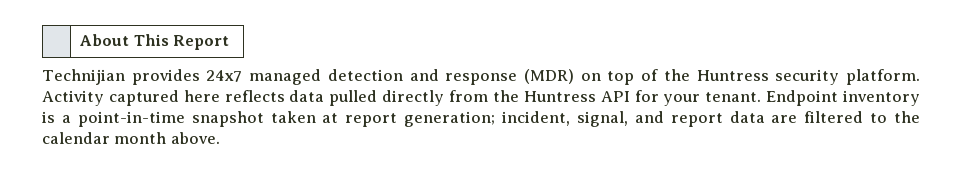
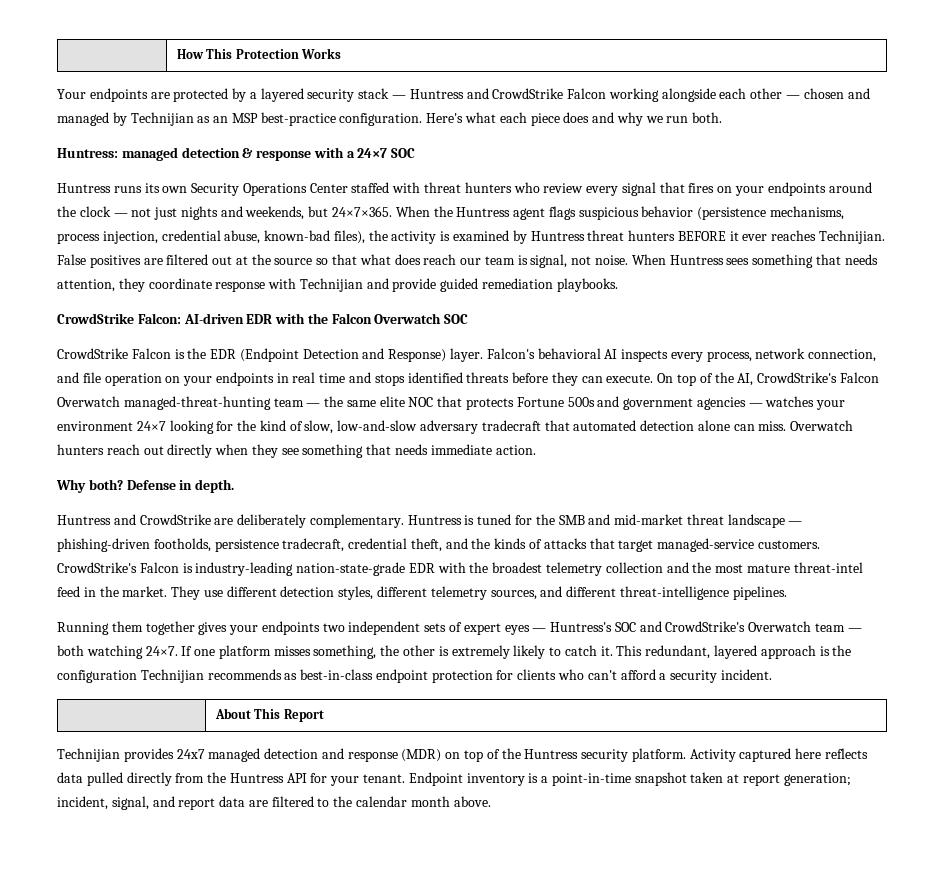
(80, 40) none -> [176,48,342,59] [57,88,870,102] [57,112,723,126] [57,147,416,161] [57,182,872,196] [57,206,845,220] [57,230,886,244] [57,254,878,268] [57,278,618,292] [57,313,469,324] [57,348,877,362] [57,372,879,386] [57,396,846,410] [57,420,854,434] [57,444,536,458] [56,479,235,493] [57,514,803,528] [57,538,820,552] [57,562,863,576] [57,586,787,600] [57,621,862,635] [57,645,852,659] [57,669,772,683] | How This Protection Works // Your endpoints are protected by a layered security stack — Huntress and CrowdStrike Falcon working alongside each other — chosen and managed by Technijian as an MSP best-practice configuration. Here's what each piece does and why we run both. // Huntress: managed detection & response with a 24×7 SOC // Huntress runs its own Security Operations Center staffed with threat hunters who review every signal that fires on your endpoints around the clock — not just nights and weekends, but 24×7×365. When the Huntress agent flags suspicious behavior (persistence mechanisms, process injection, credential abuse, known-bad files), the activity is examined by Huntress threat hunters BEFORE it ever reaches Technijian. False positives are filtered out at the source so that what does reach our team is signal, not noise. When Huntress sees something that needs attention, they coordinate response with Technijian and provide guided remediation playbooks. // CrowdStrike Falcon: AI-driven EDR with the Falcon Overwatch SOC // CrowdStrike Falcon is the EDR (Endpoint Detection and Response) layer. Falcon's behavioral AI inspects every process, network connection, and file operation on your endpoints in real time and stops identified threats before they can execute. On top of the AI, CrowdStrike's Falcon Overwatch managed-threat-hunting team — the same elite NOC that protects Fortune 500s and government agencies — watches your environment 24×7 looking for the kind of slow, low-and-slow adversary tradecraft that automated detection alone can miss. Overwatch hunters reach out directly when they see something that needs immediate action. // Why both? Defense in depth. // Huntress and CrowdStrike are deliberately complementary. Huntress is tuned for the SMB and mid-market threat landscape — phishing-driven footholds, persistence tradecraft, credential theft, and the kinds of attacks that target managed-service customers. CrowdStrike's Falcon is industry-leading nation-state-grade EDR with the broadest telemetry collection and the most mature threat-intel feed in the market. They use different detection styles, different telemetry sources, and different threat-intelligence pipelines. // Running them together gives your endpoints two independent sets of expert eyes — Huntress's SOC and CrowdStrike's Overwatch team — both watching 24×7. If one platform misses something, the other is extremely likely to catch it. This redundant, layered approach is the configuration Technijian recommends as best-in-class endpoint protection for clients who can't afford a security incident. //

